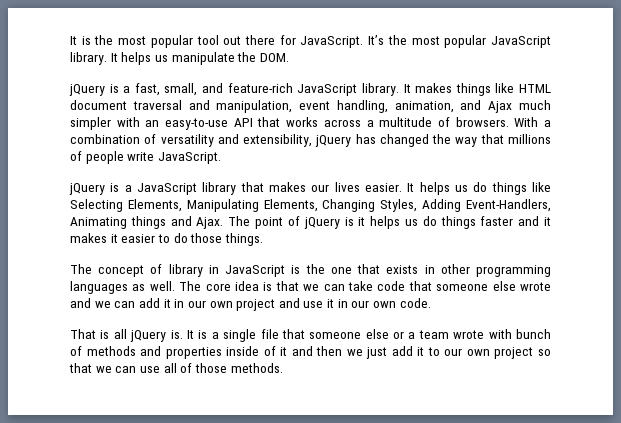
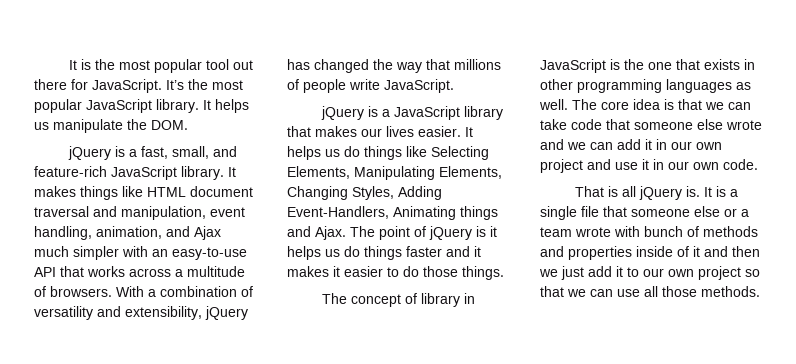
[180,363,193,373] of -> (658, 291) none

